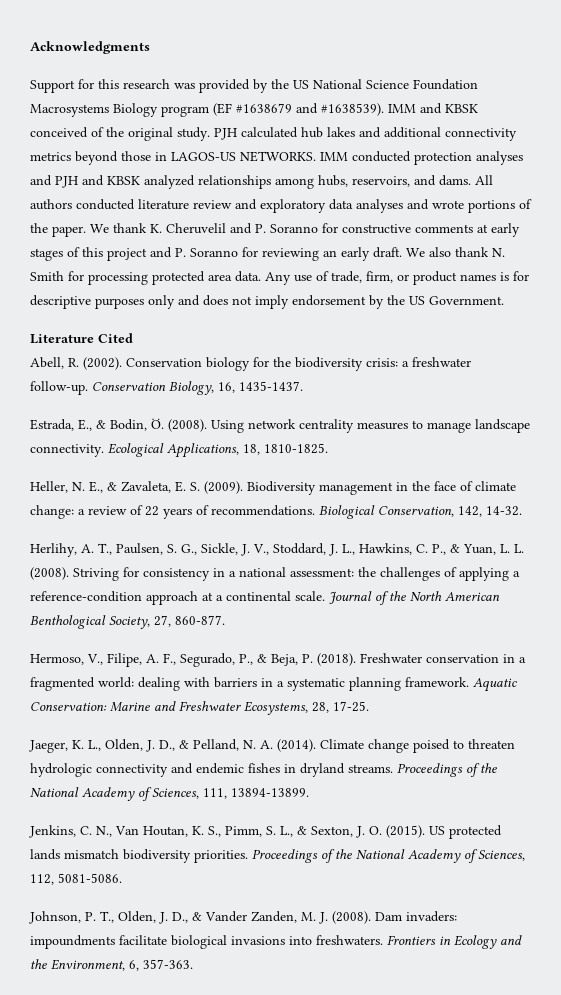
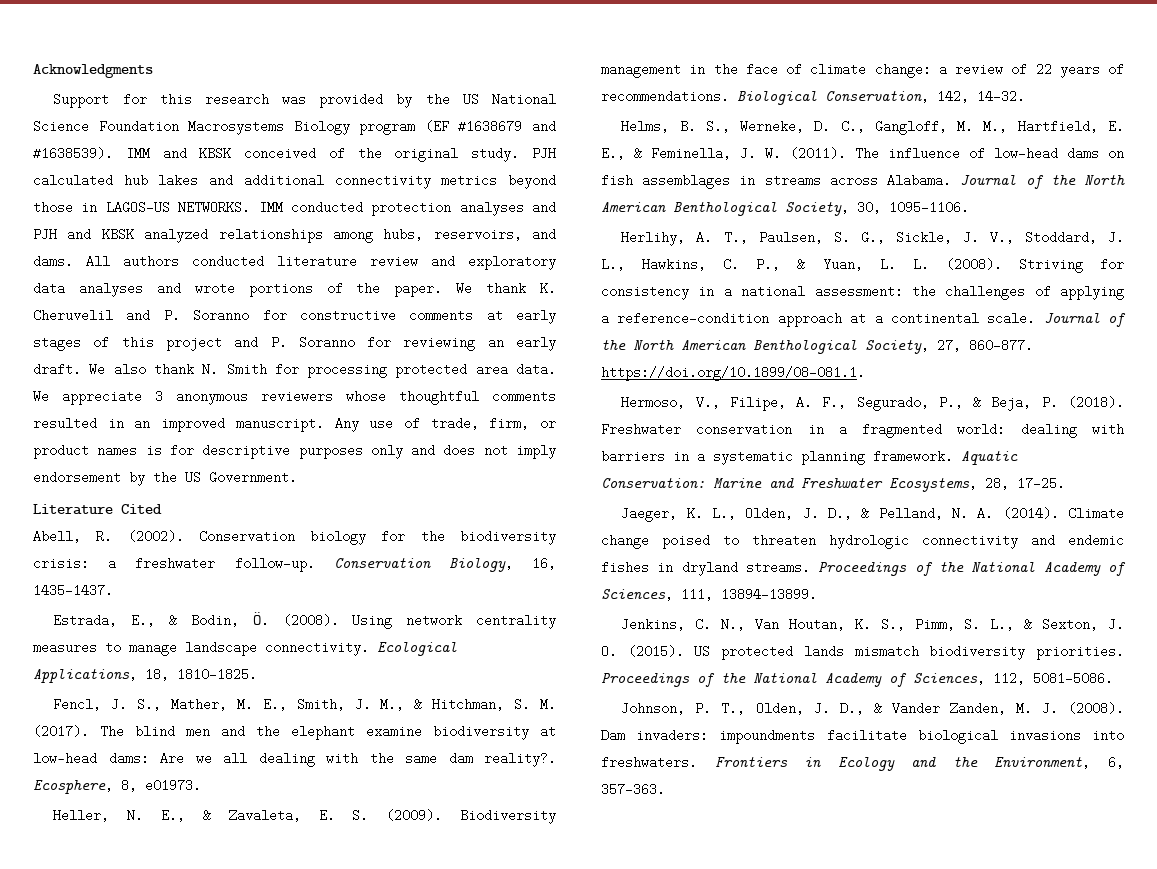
(261, 276) none -> [33,390,556,405] [33,417,324,432] We appreciate 3 anonymous reviewers whose thoughtful comments resulted in an improved manuscript.
(328, 448) none -> [53,698,556,711] [33,725,556,740] [33,752,556,767] [33,779,201,794] // Fencl, J. S., Mather, M. E., Smith, J. M., & Hitchman, S. M. (2017). The blind men and the elephant examine biodiversity at low‐head dams: Are we all dealing with the same dam reality?. Ecosphere, 8, e01973.
(522, 511) none -> [621,120,1124,135] [601,147,1124,160] [601,174,1125,189] [601,201,969,216] // Helms, B. S., Werneke, D. C., Gangloff, M. M., Hartfield, E. E., & Feminella, J. W. (2011). The influence of low-head dams on fish assemblages in streams across Alabama. Journal of the North American Benthological Society, 30, 1095-1106.
(225, 620) none -> [601,366,865,381] https://doi.org/10.1899/08-081.1.

